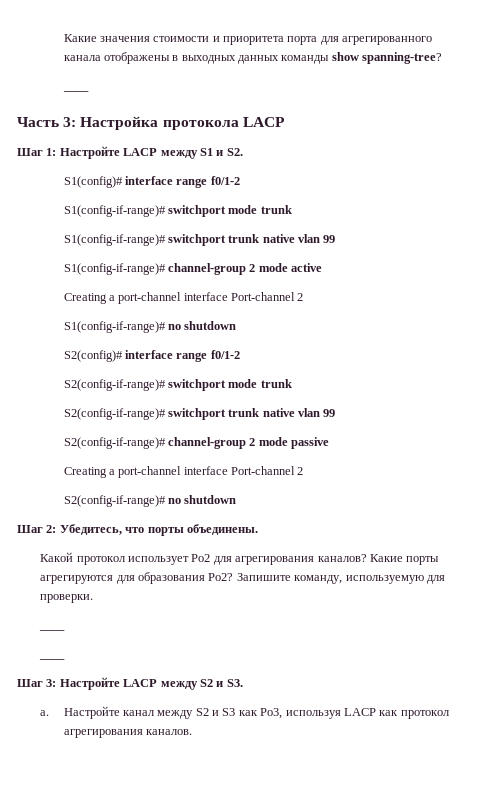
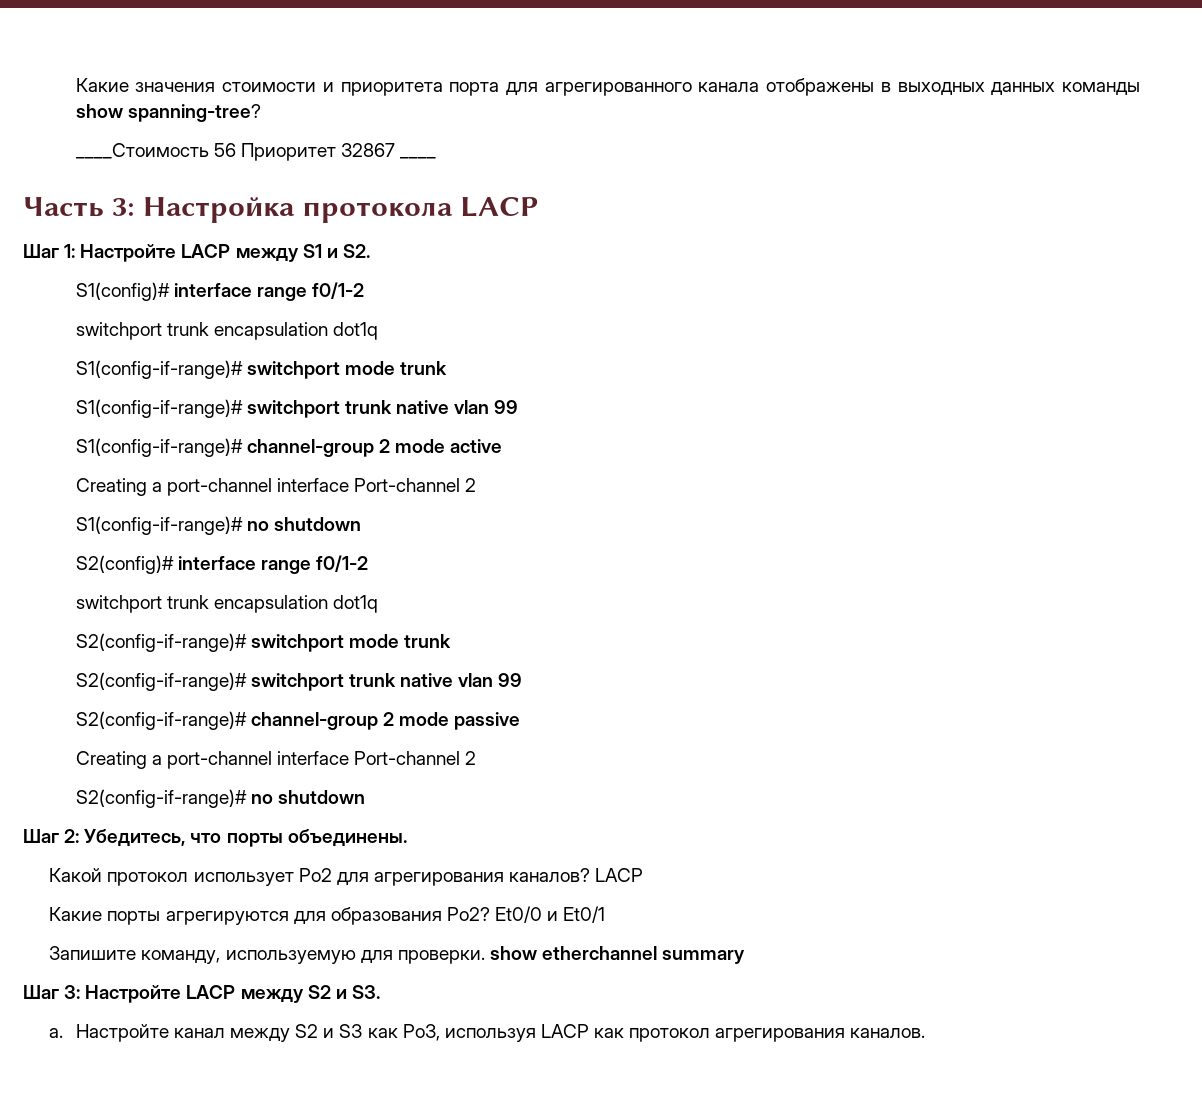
(443, 58) none -> [75,143,396,161] ____Стоимость 56 Приоритет 32867
(240, 180) none -> [75,322,379,340] // switchport trunk encapsulation dot1q
(240, 354) none -> [75,595,379,613] // switchport trunk encapsulation dot1q
(367, 558) none -> [595,868,644,882] LACP //
(234, 577) none -> [495,906,606,923] Et0/0 и Et0/1 //
[39,629,66,631] [39,658,66,660] // ____ // ____ -> [490,946,746,964] show etherchannel summary

